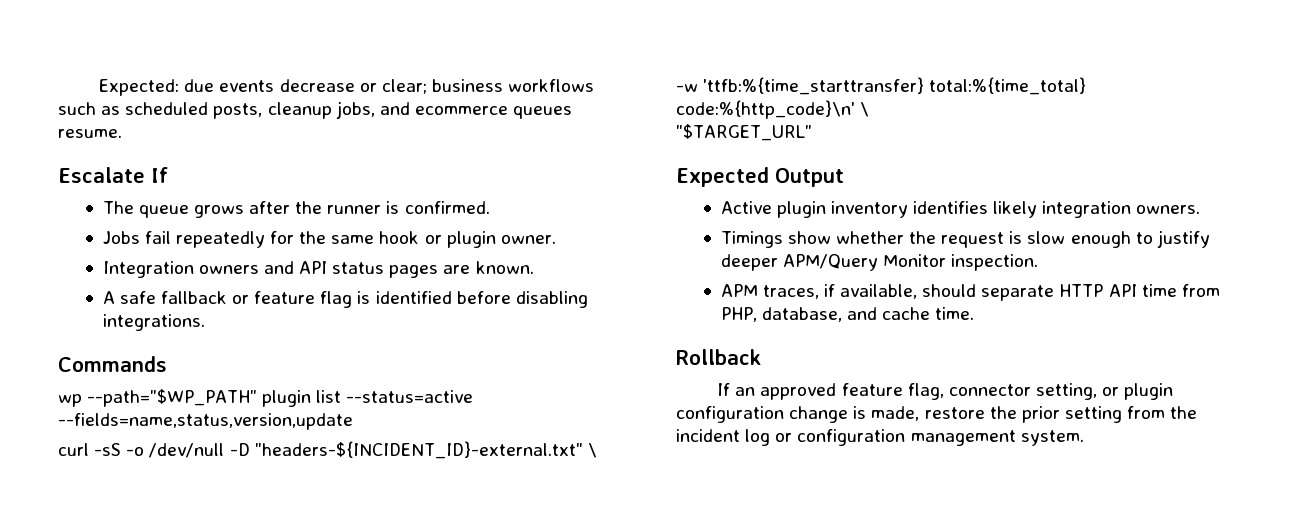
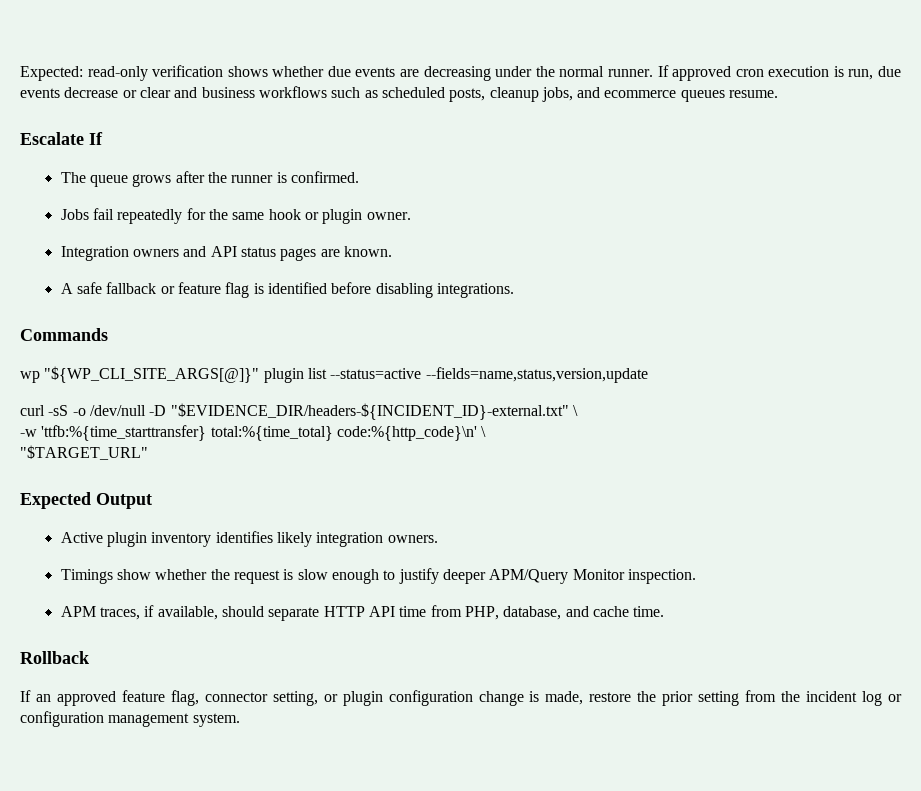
(180, 87) none -> [87,65,874,81] read-only verification shows whether due events are decreasing under the normal runner. If approved cron execution is run,
[381,79,427,94] clear; -> [139,87,198,98] clear and
[87,389,258,407] --path="$WP_PATH" -> [44,366,260,383] "${WP_CLI_SITE_ARGS[@]}"
[254,441,583,459] "headers-${INCIDENT_ID}-external.txt" -> [170,403,569,420] "$EVIDENCE_DIR/headers-${INCIDENT_ID}-external.txt"

